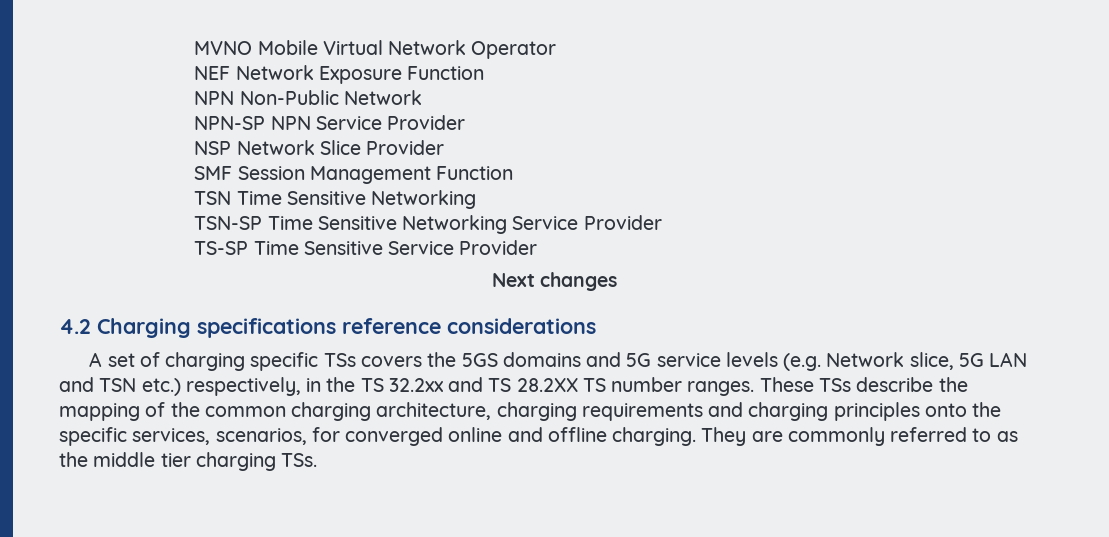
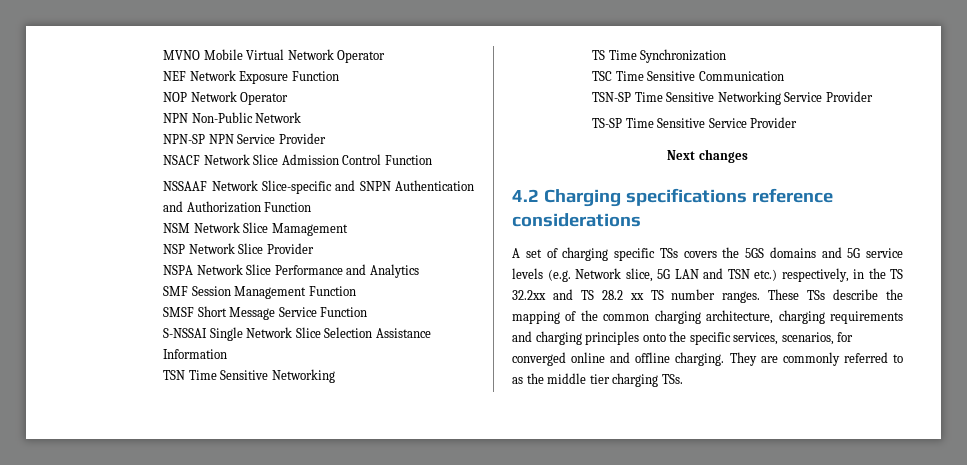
(485, 73) none -> [163,91,289,105] // NOP Network Operator
[194,140,445,155] [194,166,514,184] [194,190,477,209] NSP Network Slice Provider // SMF Session Management Function // TSN Time Sensitive Networking -> [163,154,432,165] [163,180,474,194] [163,201,312,213] [163,222,348,236] [163,243,314,254] [163,264,419,278] [163,286,356,299] [163,306,368,320] [163,327,431,341] [163,349,228,359] [163,369,335,383] [592,49,727,63] [592,71,784,81] NSACF Network Slice Admission Control Function // NSSAAF Network Slice-specific and SNPN Authentication and Authorization Function // NSM Network Slice Mamagement // NSP Network Slice Provider // NSPA Network Slice Performance and Analytics // SMF Session Management Function // SMSF Short Message Service Function // S-NSSAI Single Network Slice Selection Assistance Information // TSN Time Sensitive Networking // TS Time Synchronization // TSC Time Sensitive Communication
[516,378,578,392] 28.2XX -> [601,290,644,300] 28.2 xx

